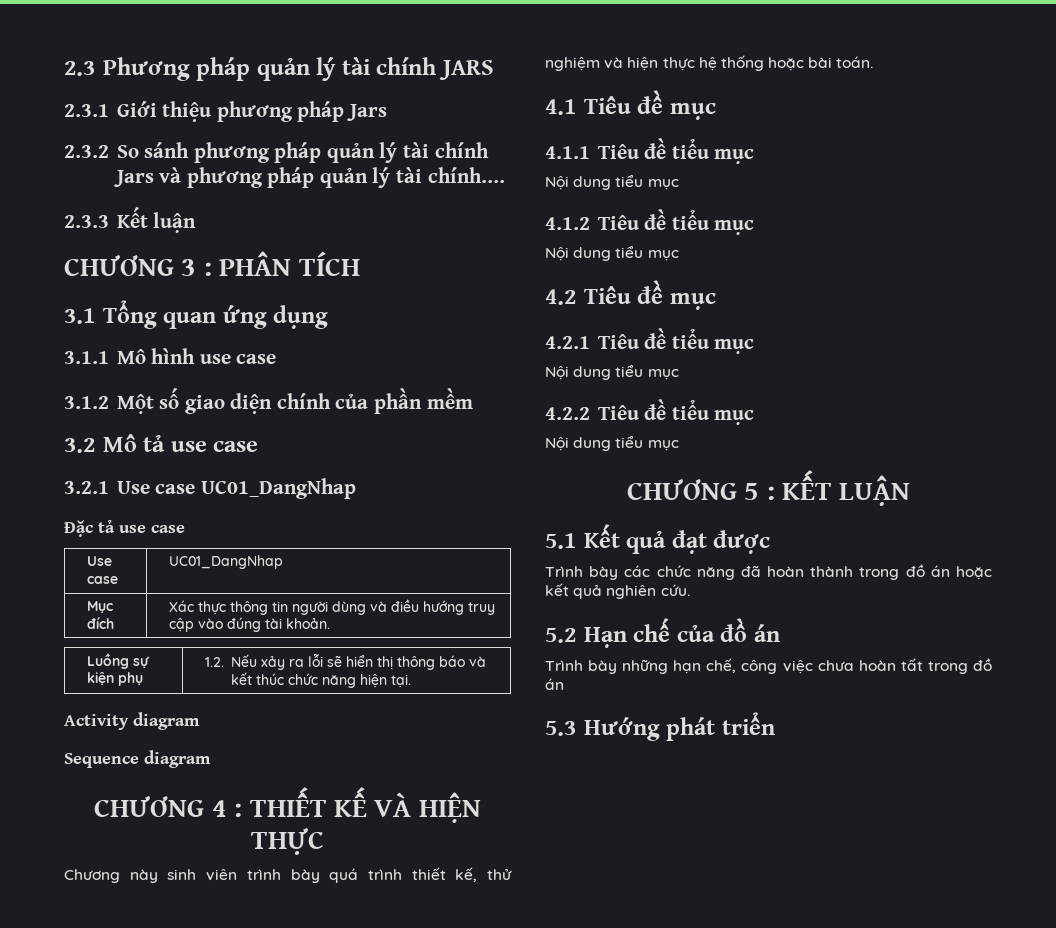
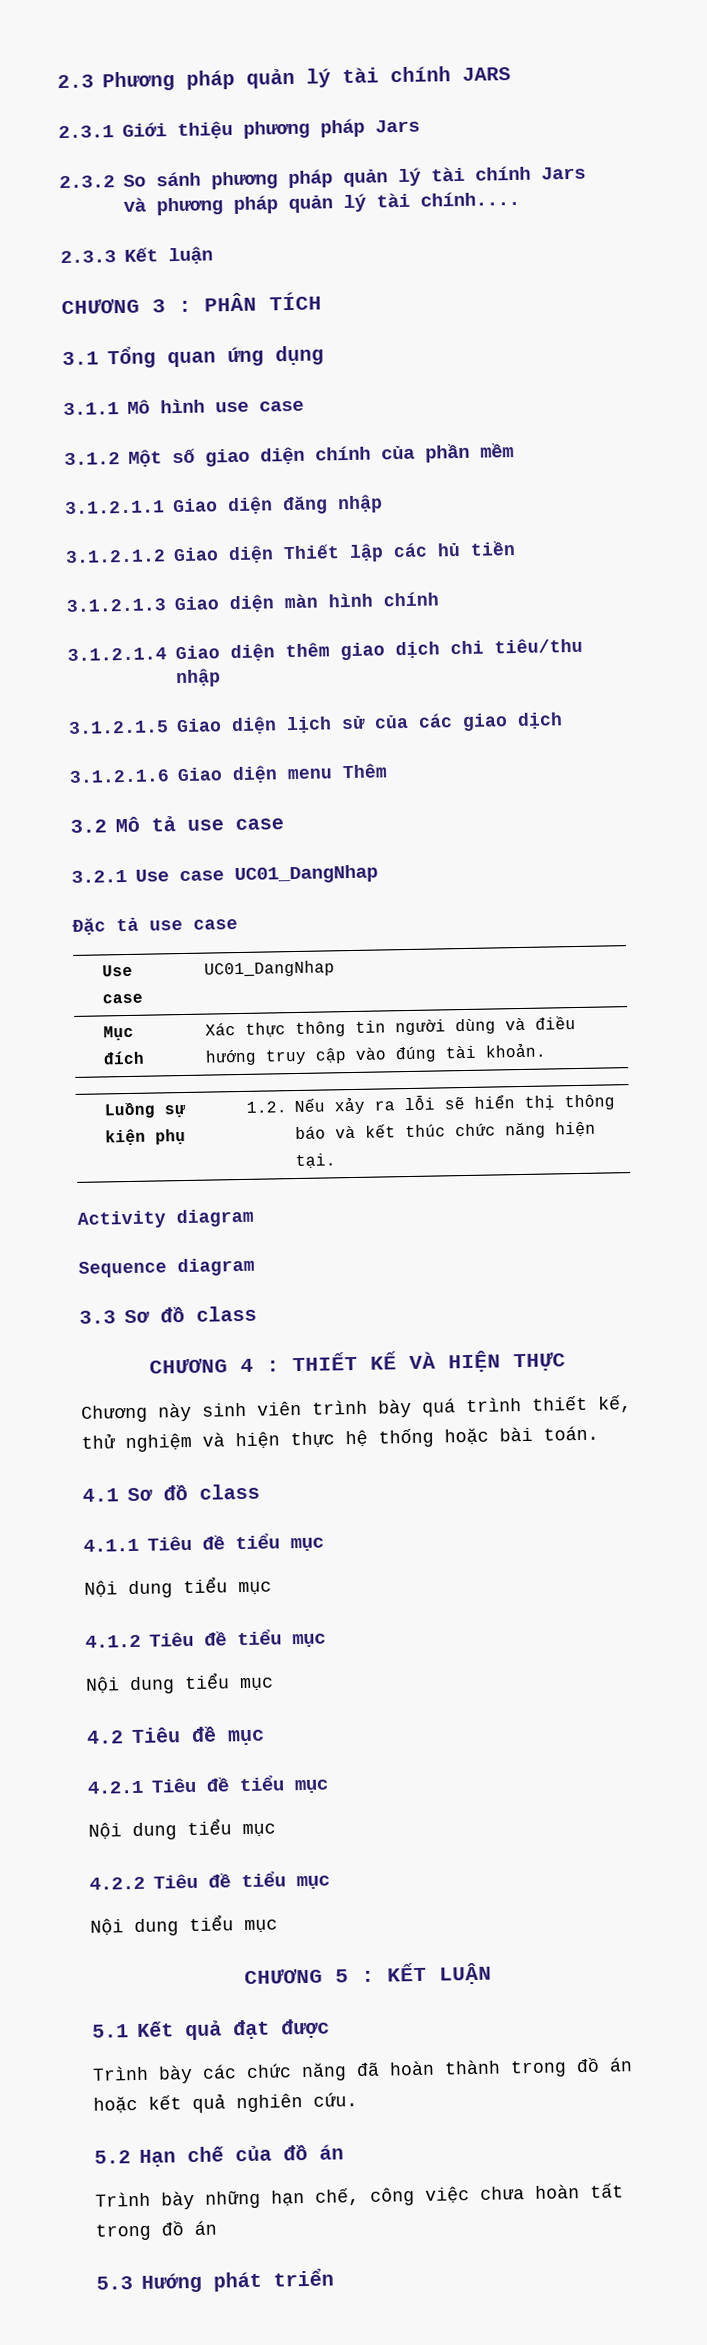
(473, 398) none -> [65,494,383,515] [65,541,516,564] [66,591,439,613] [67,637,583,662] [176,668,221,688] [68,712,563,735] [69,763,387,784] // 3.1.2.1.1 Giao diện đăng nhập // 3.1.2.1.2 Giao diện Thiết lập các hủ tiền // 3.1.2.1.3 Giao diện màn hình chính // 3.1.2.1.4 Giao diện thêm giao dịch chi tiêu/thu nhập // 3.1.2.1.5 Giao diện lịch sử của các giao dịch // 3.1.2.1.6 Giao diện menu Thêm
(211, 759) none -> [79,1305,257,1324] // 3.3 Sơ đồ class
[583,90,716,120] Tiêu đề mục -> [127,1483,260,1502] Sơ đồ class

